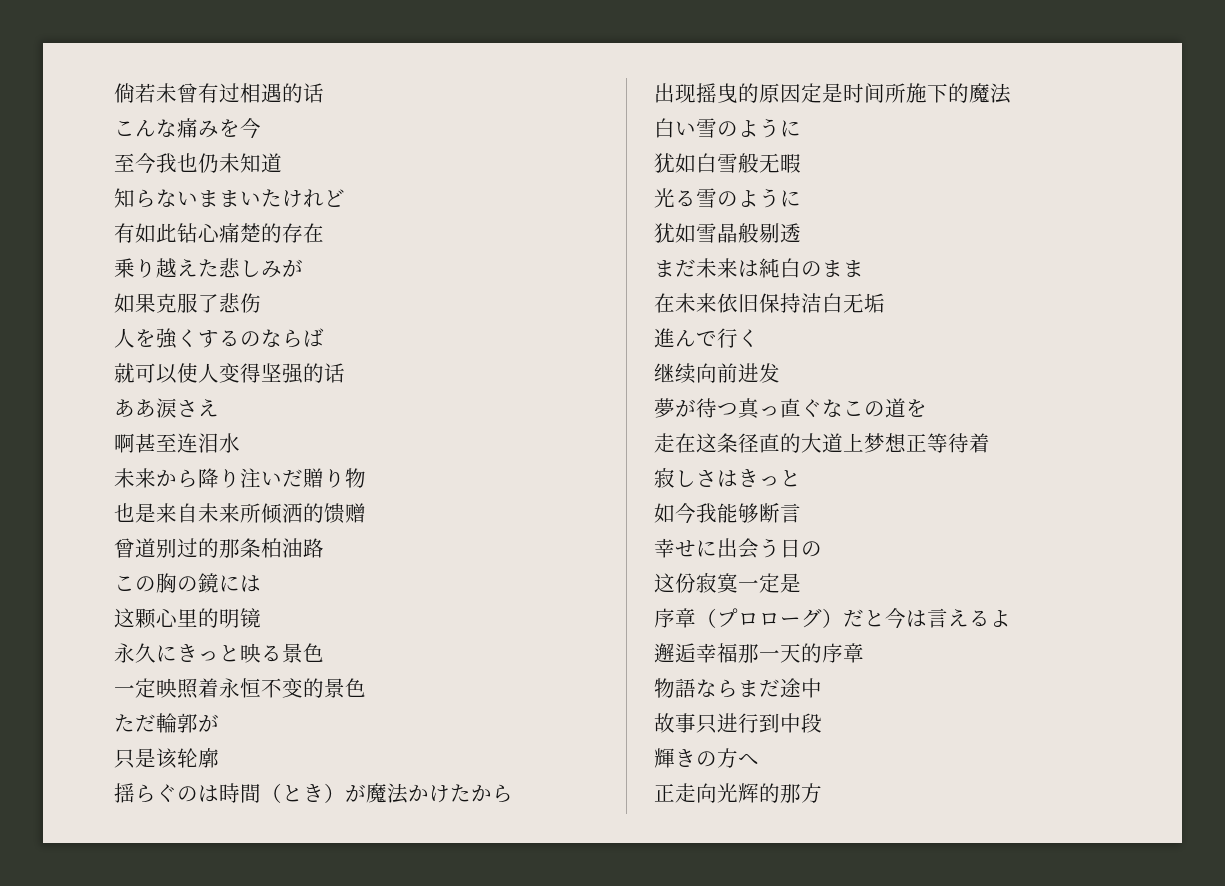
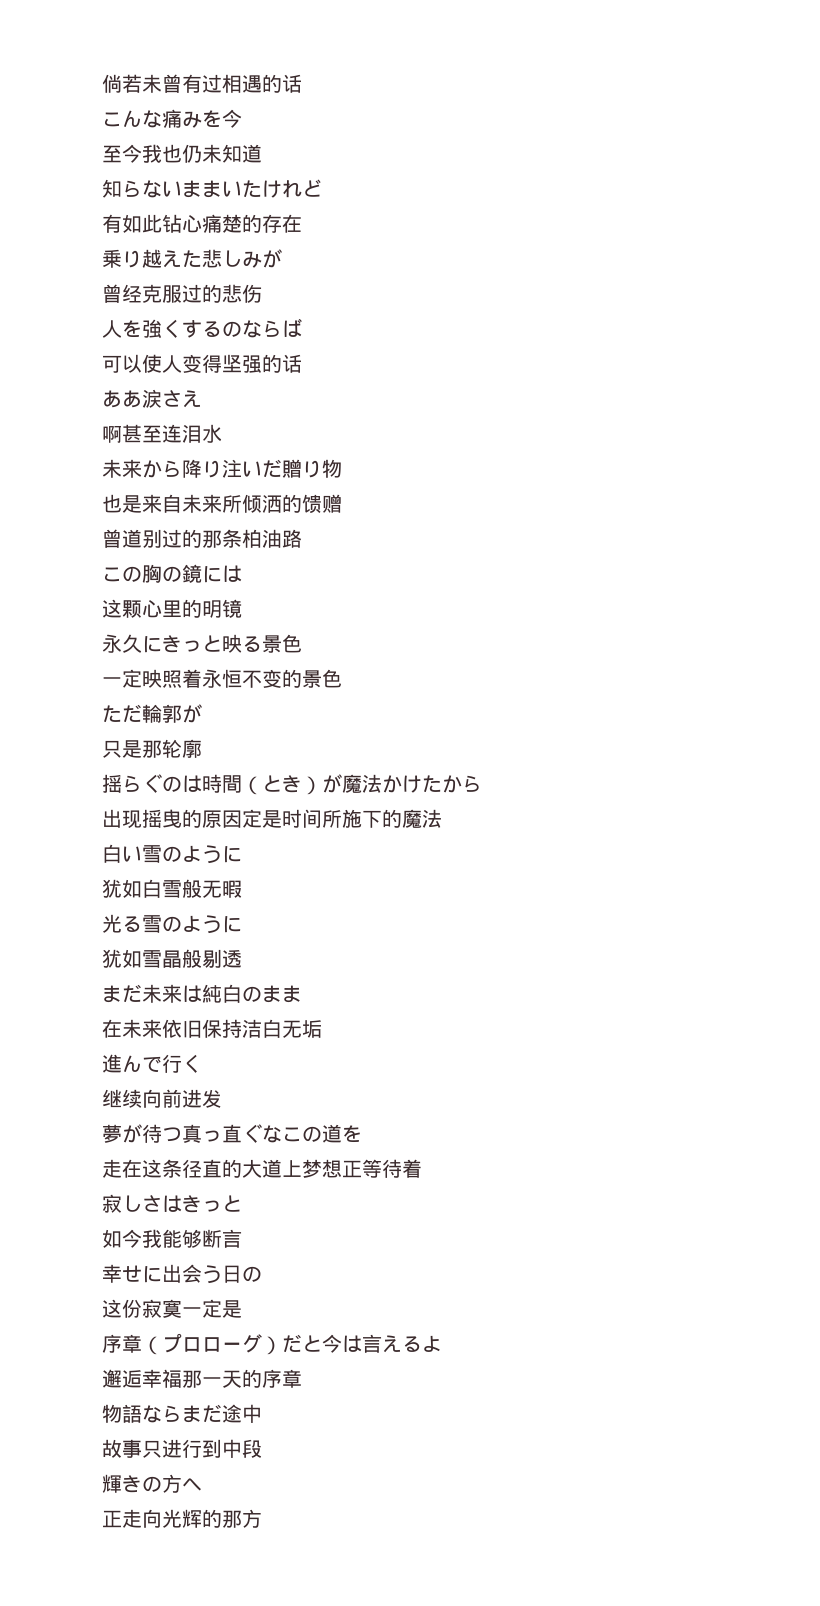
[114,293,219,313] 如果克服了 -> [102,284,222,303] 曾经克服过的
[114,363,135,383] 就 -> (302, 328) none
[156,748,177,769] 该 -> [142,740,162,758] 那

